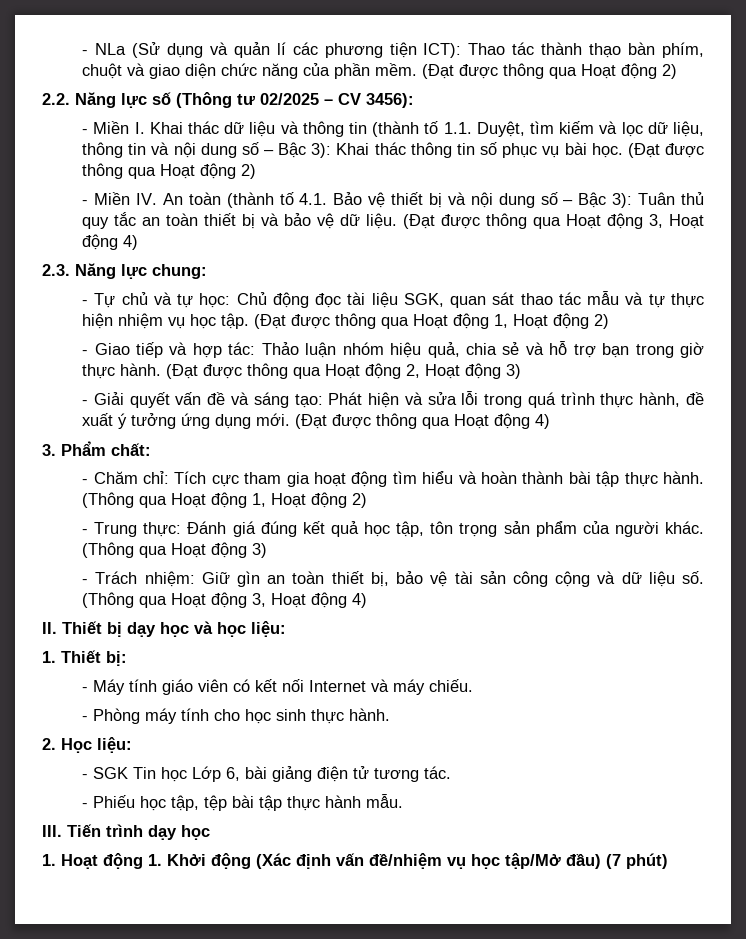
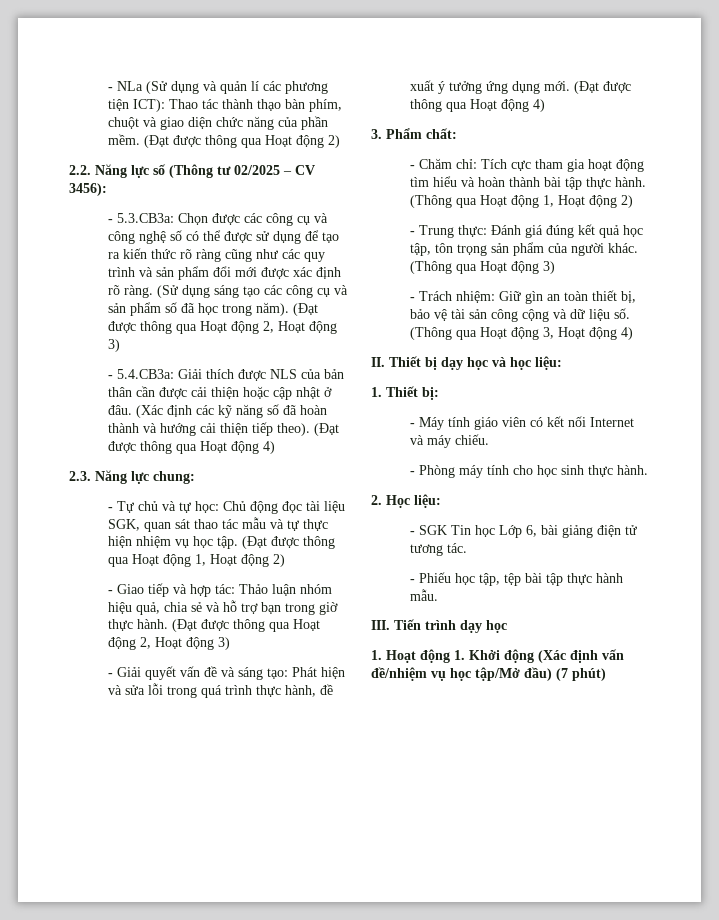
[93,121,705,137] [82,142,704,158] [82,163,257,179] [82,192,704,208] [82,212,705,229] [82,234,119,250] Miền I. Khai thác dữ liệu và thông tin (thành tố 1.1. Duyệt, tìm kiếm và lọc dữ liệu, thông tin và nội dung số – Bậc 3): Khai thác thông tin số phục vụ bài học. (Đạt được thông qua Hoạt động 2) // - Miền IV. An toàn (thành tố 4.1. Bảo vệ thiết bị và nội dung số – Bậc 3): Tuân thủ quy tắc an toàn thiết bị và bảo vệ dữ liệu. (Đạt được thông qua Hoạt động 3, Hoạt động -> [117,213,329,226] [108,230,340,244] [108,248,326,262] [108,266,342,280] [108,285,349,298] [108,302,319,316] [108,321,338,334] [108,339,121,352] [108,369,345,381] [108,386,333,400] [108,404,328,418] [108,422,340,436] [108,441,260,454] 5.3.CB3a: Chọn được các công cụ và công nghệ số có thể được sử dụng để tạo ra kiến thức rõ ràng cũng như các quy trình và sản phẩm đổi mới được xác định rõ ràng. (Sử dụng sáng tạo các công cụ và sản phẩm số đã học trong năm). (Đạt được thông qua Hoạt động 2, Hoạt động 3) // - 5.4.CB3a: Giải thích được NLS của bản thân cần được cải thiện hoặc cập nhật ở đâu. (Xác định các kỹ năng số đã hoàn thành và hướng cải thiện tiếp theo). (Đạt được thông qua Hoạt động

